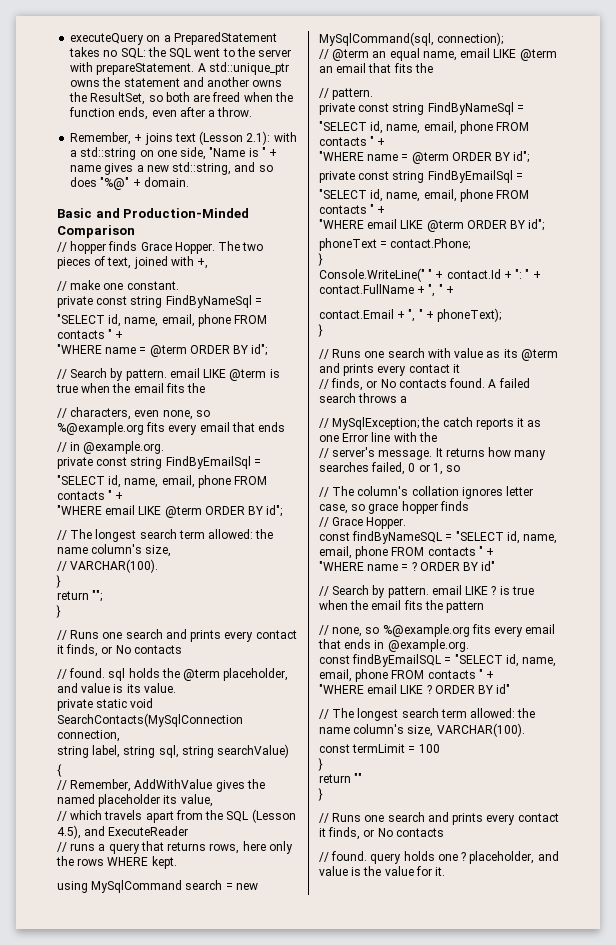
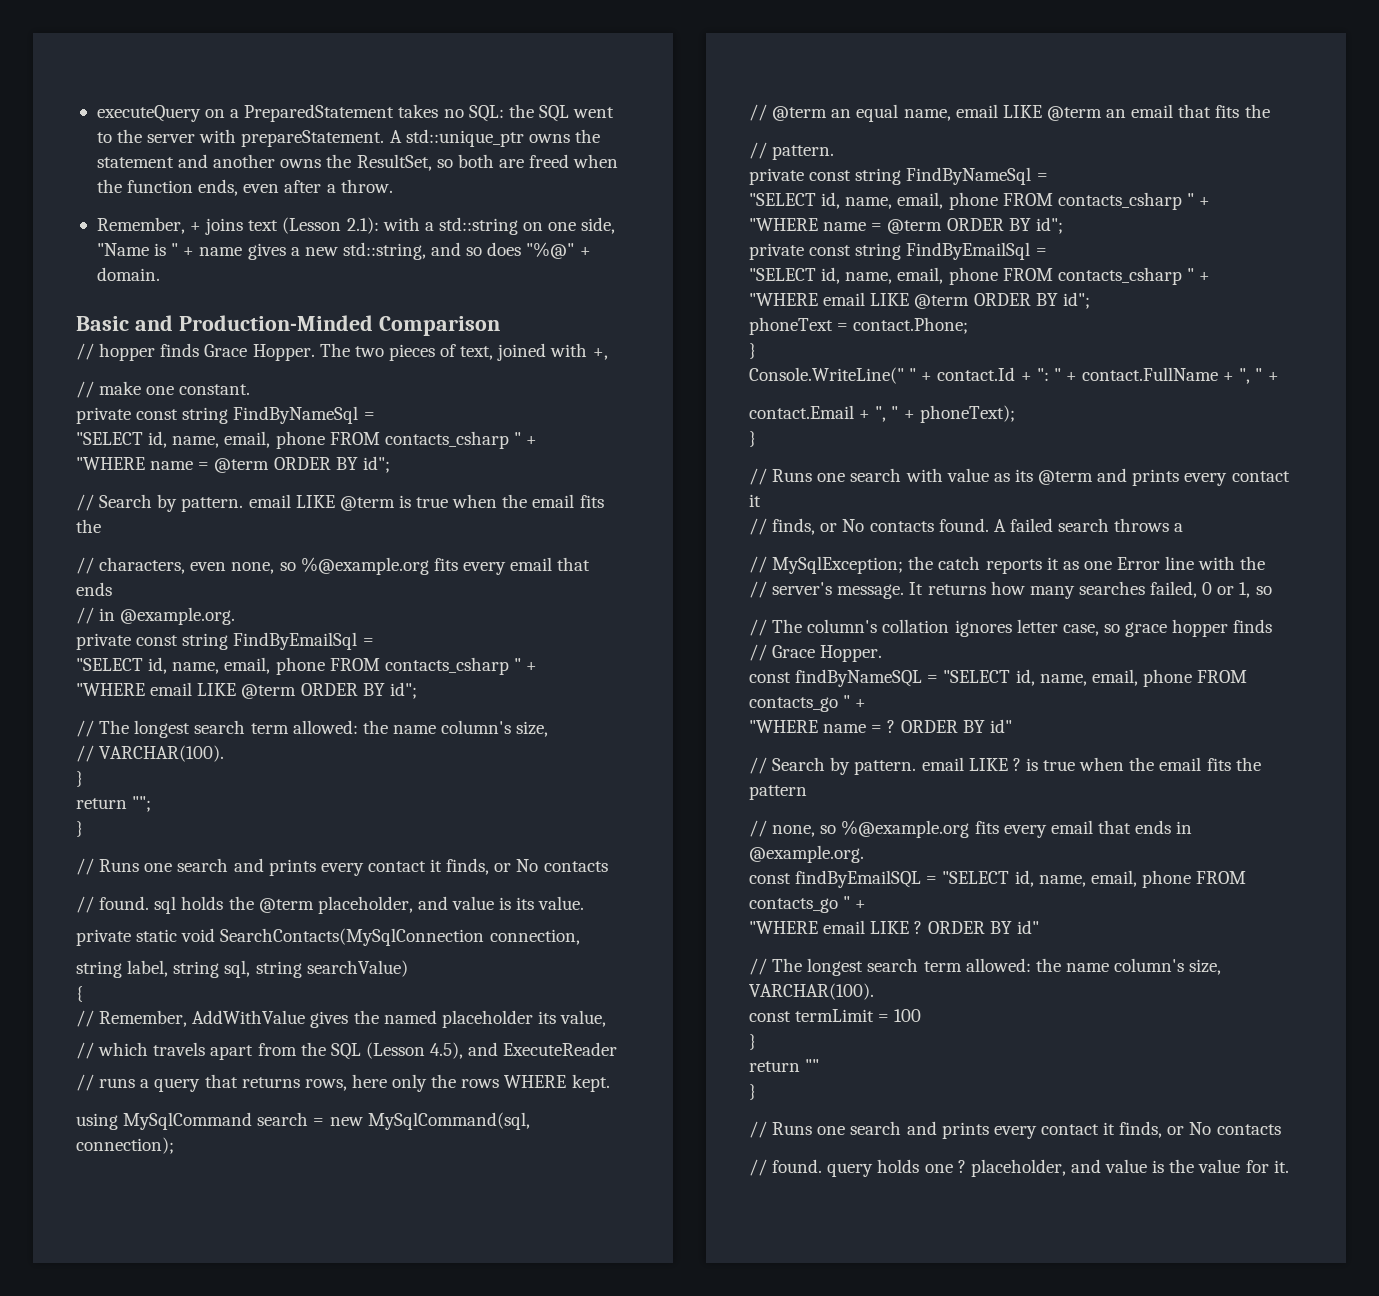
[57,330,105,339] contacts -> [384,431,509,449] contacts_csharp
[57,491,105,500] contacts -> [384,657,509,675] contacts_csharp
[319,137,367,146] contacts -> [1057,192,1182,210] contacts_csharp
[319,205,367,214] contacts -> [1057,267,1182,285] contacts_csharp
[427,547,476,556] contacts -> [749,697,838,712] contacts_go
[427,670,476,679] contacts -> [749,898,838,913] contacts_go

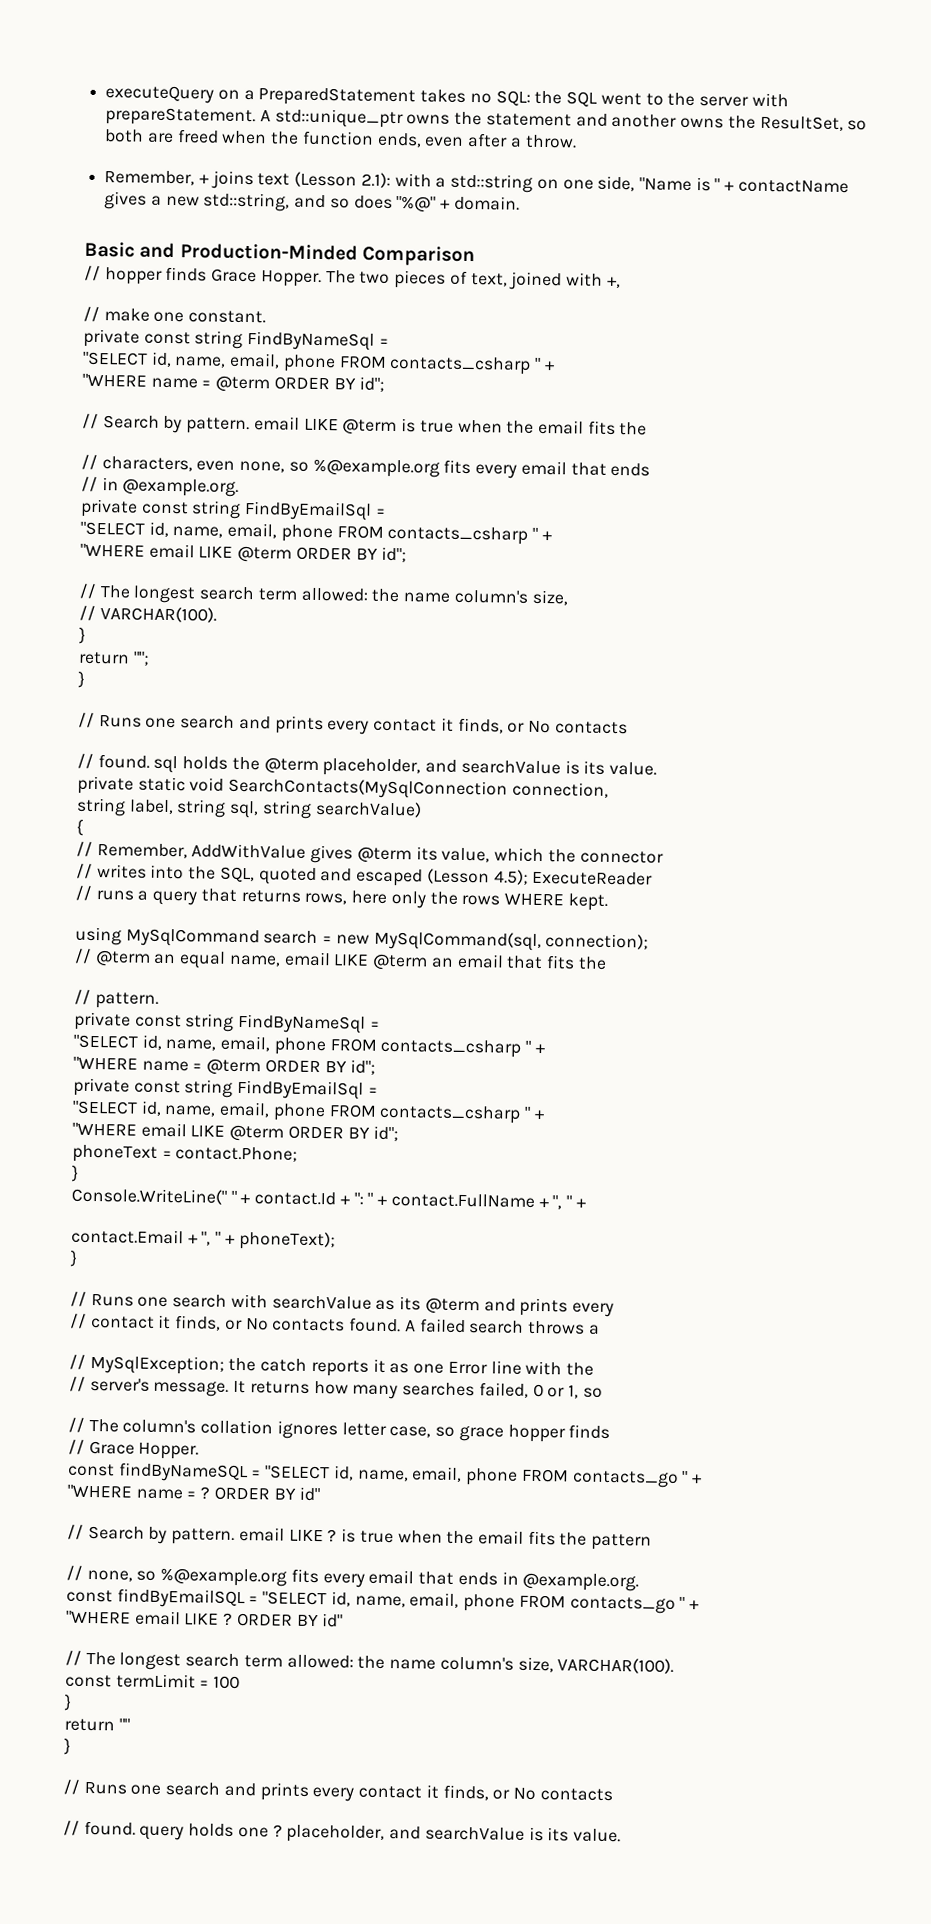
[199,247,243,256] name -> [737,179,849,194] contactName
[452,896,495,910] value -> [460,759,561,775] searchValue
[353,1010,533,1028] the named placeholder -> [356,846,412,864] @term
[76,1042,499,1060] // // which travels apart from the SQL (Lesson 4.5), and -> [494,847,664,864] [76,863,529,887] which the connector // // writes into the SQL, quoted and escaped (Lesson 4.5);
[946,468,989,482] value -> [271,1295,372,1310] searchValue
[1231,471,1290,482] [749,494,761,507] [749,518,767,535] contact it // // -> [70,1313,172,1330] // // contact it
[1105,1159,1289,1173] value is the value for it. -> [424,1826,621,1843] searchValue is its value.

